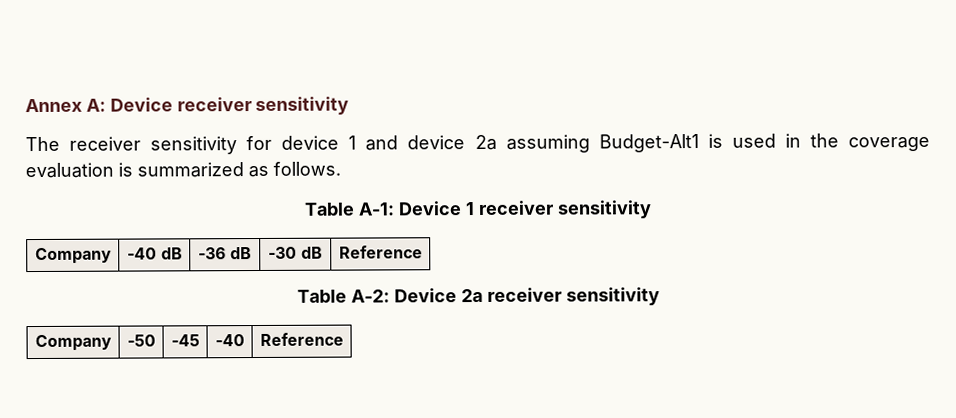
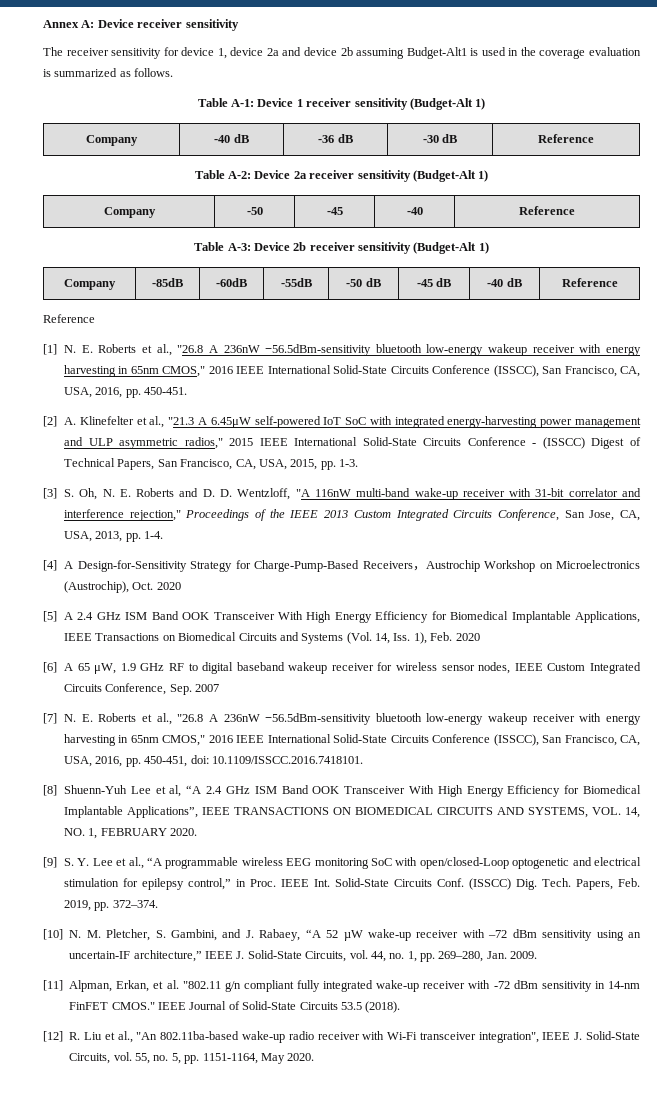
[348,135,357,150] 1 -> [217,47,279,59] 1, device 2a
[474,134,497,151] 2a -> [340,47,353,56] 2b
(652, 209) none -> [409,98,486,110] (Budget-Alt 1)
(660, 296) none -> [412,170,489,182] (Budget-Alt 1)
(344, 339) none -> [194,242,489,254] [64,279,116,290] [152,278,183,287] [216,278,247,287] [280,278,312,287] [346,278,381,287] [416,278,452,287] [487,278,522,287] [561,278,618,287] [43,314,95,323] [43,344,641,356] [64,365,640,377] [64,387,188,398] [43,416,641,428] [64,437,641,449] [64,458,359,470] [43,488,641,500] [64,509,641,521] [64,531,164,542] [43,560,640,572] [64,581,181,593] [43,611,641,623] [64,632,480,644] [43,662,641,674] [64,683,220,695] [43,713,641,725] [64,734,640,746] [64,755,363,767] [43,785,641,797] [64,806,640,818] [64,828,198,839] [43,857,641,869] [64,878,640,890] [64,900,158,911] [43,929,641,941] [69,950,538,962] [43,980,640,992] [69,1001,401,1013] [43,1031,641,1043] [69,1052,315,1064] // Table A-3: Device 2b receiver sensitivity (Budget-Alt 1) // Company | -85dB | -60dB | -55dB | -50 dB | -45 dB | -40 dB | Reference // Reference // [1] N. E. Roberts et al., "26.8 A 236nW −56.5dBm-sensitivity bluetooth low-energy wakeup receiver with energy harvesting in 65nm CMOS," 2016 IEEE International Solid-State Circuits Conference (ISSCC), San Francisco, CA, USA, 2016, pp. 450-451. // [2] A. Klinefelter et al., "21.3 A 6.45μW self-powered IoT SoC with integrated energy-harvesting power management and ULP asymmetric radios," 2015 IEEE International Solid-State Circuits Conference - (ISSCC) Digest of Technical Papers, San Francisco, CA, USA, 2015, pp. 1-3. // [3] S. Oh, N. E. Roberts and D. D. Wentzloff, "A 116nW multi-band wake-up receiver with 31-bit correlator and interference rejection," Proceedings of the IEEE 2013 Custom Integrated Circuits Conference, San Jose, CA, USA, 2013, pp. 1-4. // [4] A Design-for-Sensitivity Strategy for Charge-Pump-Based Receivers，Austrochip Workshop on Microelectronics (Austrochip), Oct. 2020 // [5] A 2.4 GHz ISM Band OOK Transceiver With High Energy Efficiency for Biomedical Implantable Applications, IEEE Transactions on Biomedical Circuits and Systems (Vol. 14, Iss. 1), Feb. 2020 // [6] A 65 μW, 1.9 GHz RF to digital baseband wakeup receiver for wireless sensor nodes, IEEE Custom Integrated Circuits Conference, Sep. 2007 // [7] N. E. Roberts et al., "26.8 A 236nW −56.5dBm-sensitivity bluetooth low-energy wakeup receiver with energy harvesting in 65nm CMOS," 2016 IEEE International Solid-State Circuits Conference (ISSCC), San Francisco, CA, USA, 2016, pp. 450-451, doi: 10.1109/ISSCC.2016.7418101. // [8] Shuenn-Yuh Lee et al, “A 2.4 GHz ISM Band OOK Transceiver With High Energy Efficiency for Biomedical Implantable Applications”, IEEE TRANSACTIONS ON BIOMEDICAL CIRCUITS AND SYSTEMS, VOL. 14, NO. 1, FEBRUARY 2020. // [9] S. Y. Lee et al., “A programmable wireless EEG monitoring SoC with open/closed-Loop optogenetic and electrical stimulation for epilepsy control,” in Proc. IEEE Int. Solid-State Circuits Conf. (ISSCC) Dig. Tech. Papers, Feb. 2019, pp. 372–374. // [10] N. M. Pletcher, S. Gambini, and J. Rabaey, “A 52 µW wake-up receiver with –72 dBm sensitivity using an uncertain-IF architecture,” IEEE J. Solid-State Circuits, vol. 44, no. 1, pp. 269–280, Jan. 2009. // [11] Alpman, Erkan, et al. "802.11 g/n compliant fully integrated wake-up receiver with -72 dBm sensitivity in 14-nm FinFET CMOS." IEEE Journal of Solid-State Circuits 53.5 (2018). // [12] R. Liu et al., "An 802.11ba-based wake-up radio receiver with Wi-Fi transceiver integration", IEEE J. Solid-State Circuits, vol. 55, no. 5, pp. 1151-1164, May 2020.

